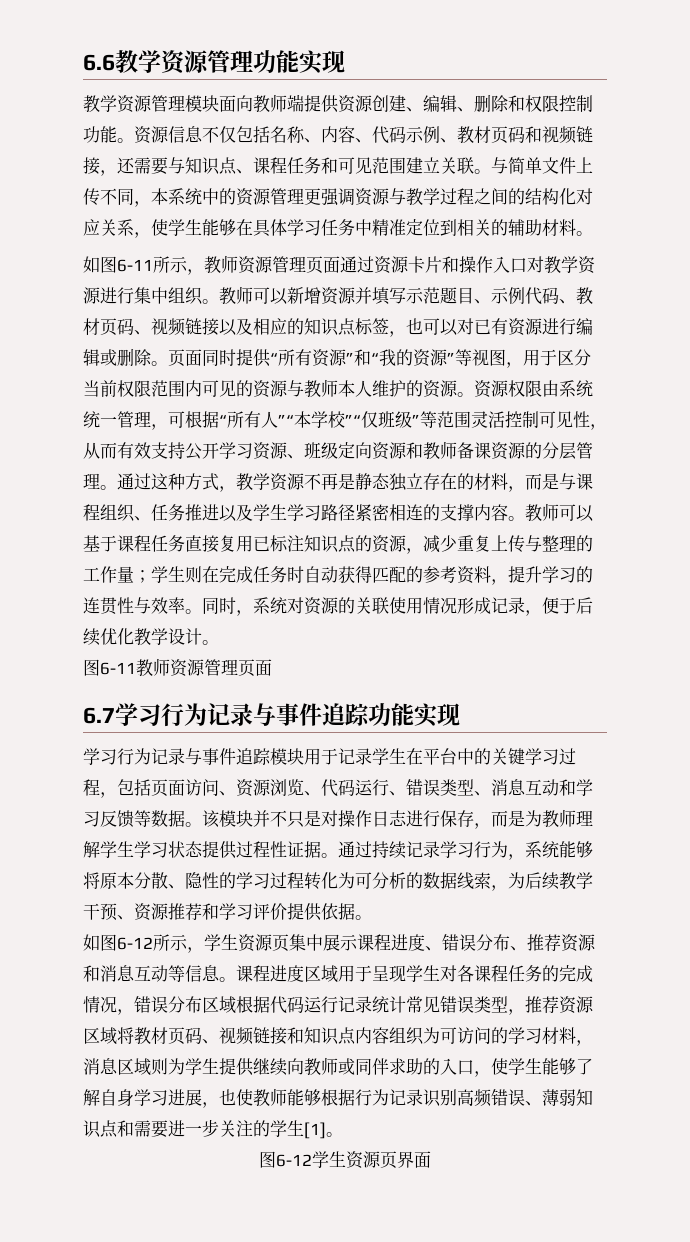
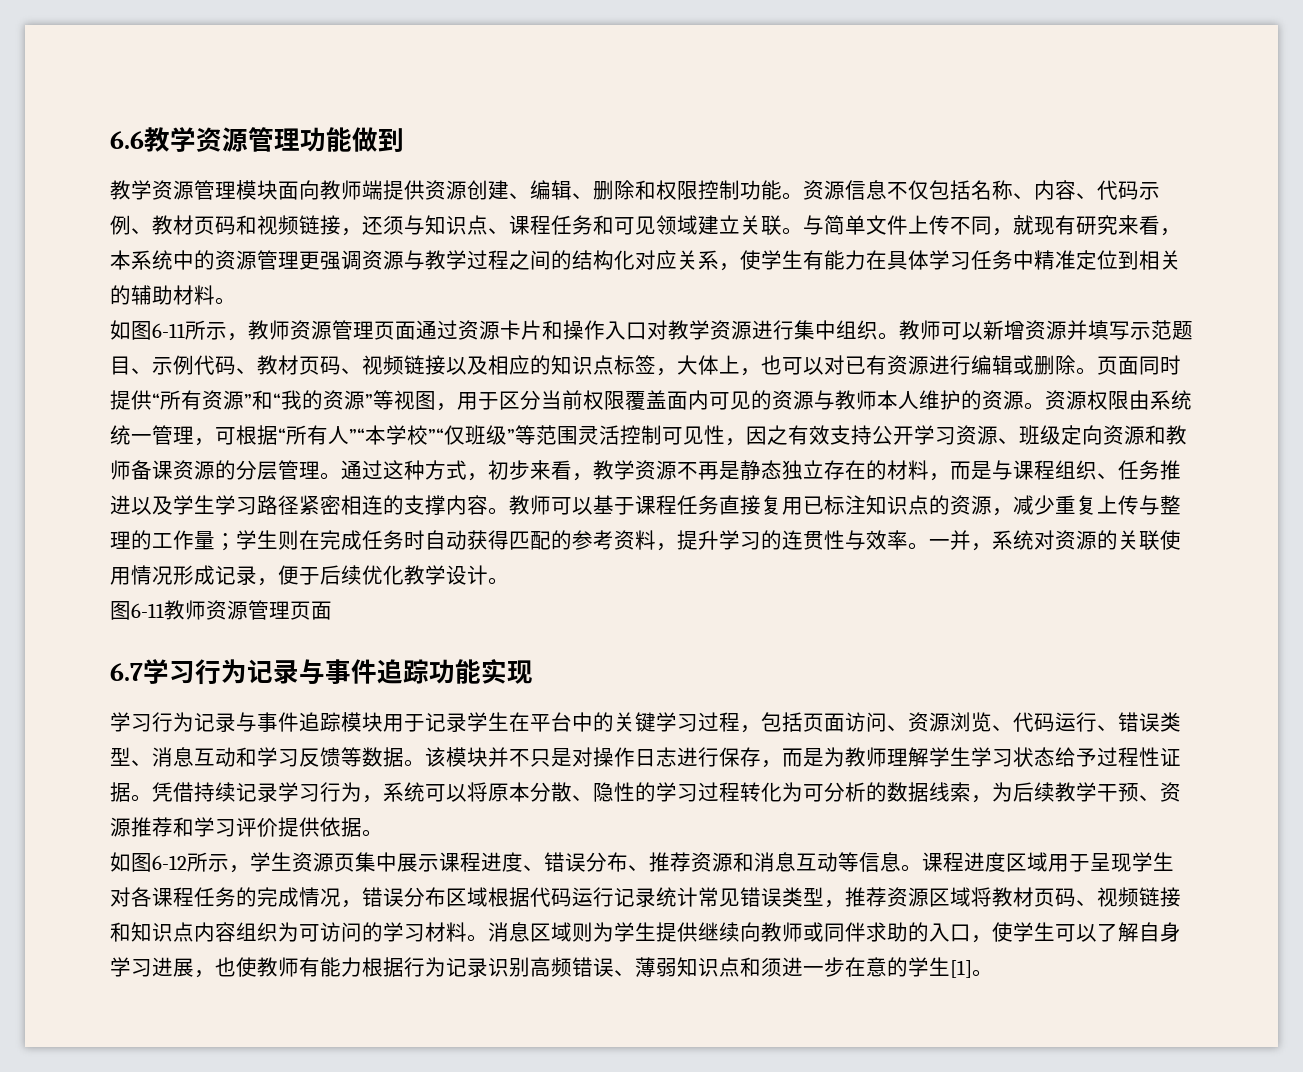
[299,50,345,74] 实现 -> [352,127,404,152] 做到
[134,157,168,175] 需要 -> [383,215,404,235] 须
[372,157,406,174] 范围 -> [656,215,698,235] 领域
(151, 204) none -> [1013,215,1181,236] 就现有研究来看，
[202,219,236,236] 能够 -> [803,250,866,270] 有能力
(406, 334) none -> [677,355,761,376] 大体上，
[151,380,185,397] 范围 -> [625,390,688,410] 覆盖面
[83,442,117,459] 从而 -> [746,425,788,445] 因之
(236, 489) none -> [488,460,593,481] 初步来看，
[202,597,236,614] 同时 -> [929,530,971,550] 一并
[202,841,237,859] 提供 -> [1055,747,1097,767] 给予
[338,841,372,858] 通过 -> [152,782,194,802] 凭借
[559,841,593,858] 能够 -> [425,784,467,802] 可以
[576,1040,593,1046] ， -> [467,934,488,942] 。
[542,1058,576,1075] 能够 -> [1055,924,1097,942] 可以
[287,1089,321,1106] 能够 -> [299,957,362,977] 有能力
[134,1119,253,1138] 需要进一步关注 -> [761,957,887,977] 须进一步在意
[259,1151,431,1169] // 图6-12学生资源页界面 -> (993, 973) none

